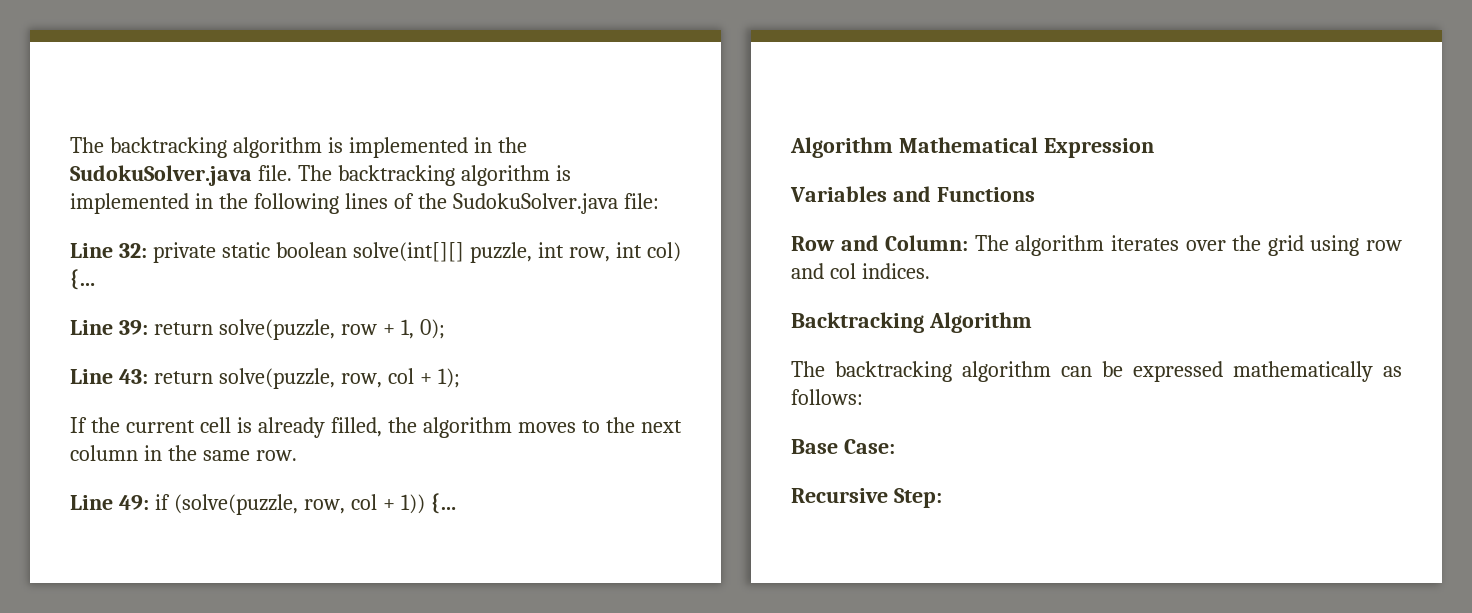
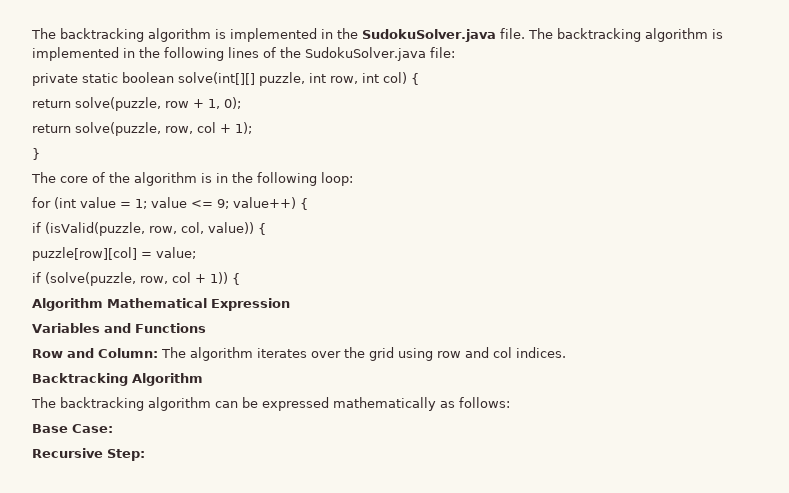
[70,243,147,258] Line 32: -> (455, 52) none
[70,269,96,290] [70,320,148,335] {… // Line 39: -> [411,73,419,85] { //
[70,369,148,384] Line 43: -> (241, 103) none
[70,417,682,438] [70,445,297,461] [70,495,149,510] If the current cell is already filled, the algorithm moves to the next column in the same row. // Line 49: -> [32,148,40,160] [31,172,353,186] [32,197,308,210] [32,222,266,236] [32,247,196,261] } // The core of the algorithm is in the following loop: // for (int value = 1; value <= 9; value++) { // if (isValid(puzzle, row, col, value)) { // puzzle[row][col] = value; //
[430,493,457,514] {… -> [232,273,240,285] {

